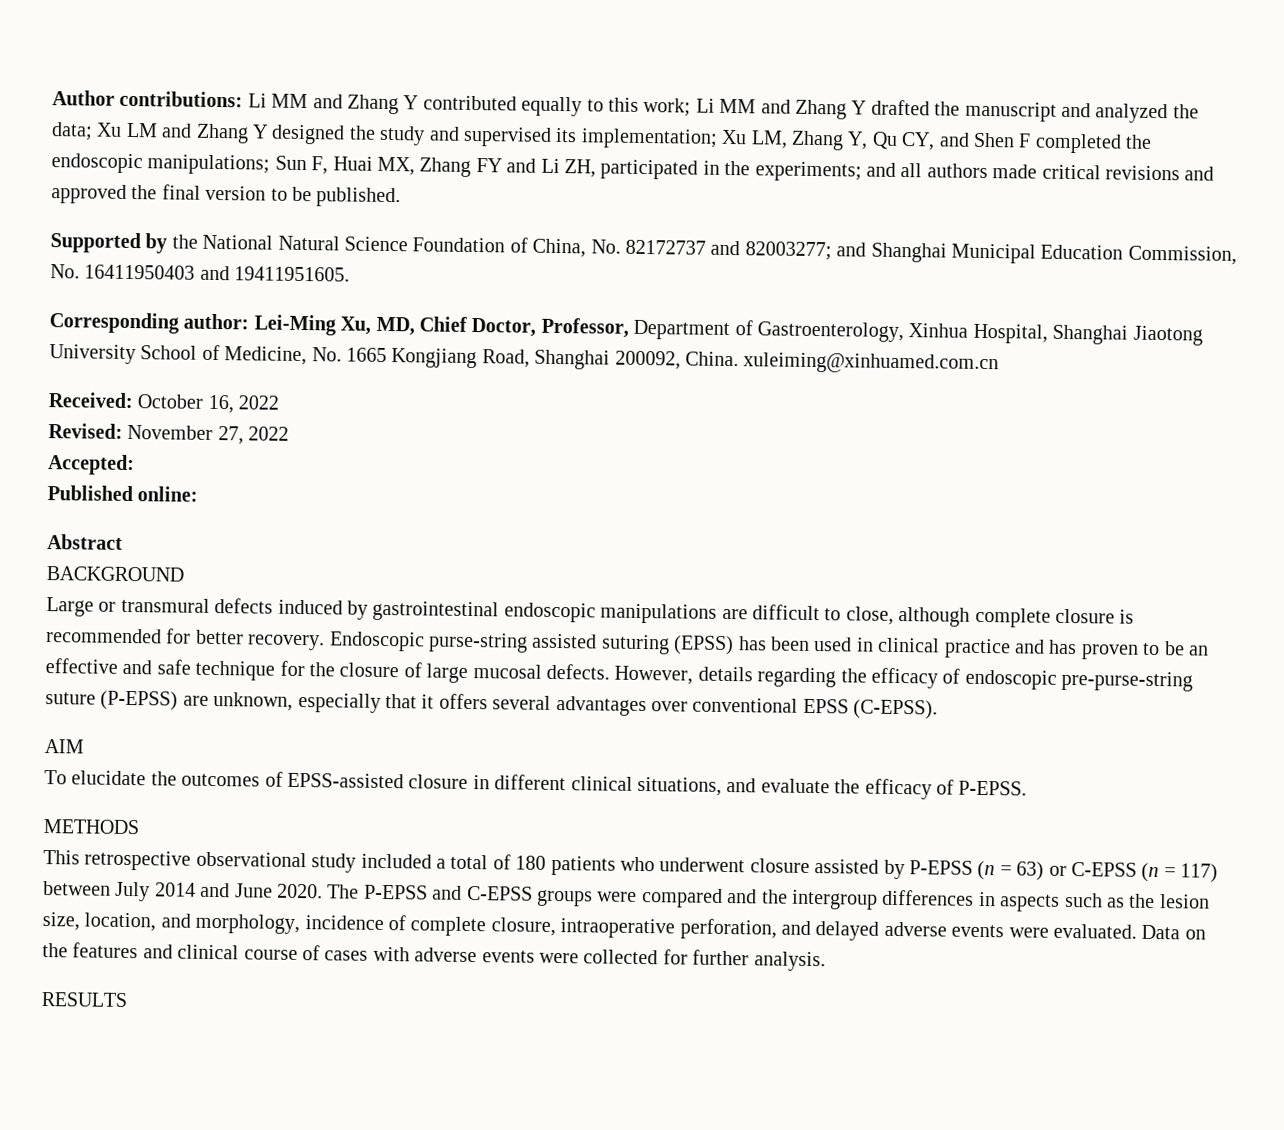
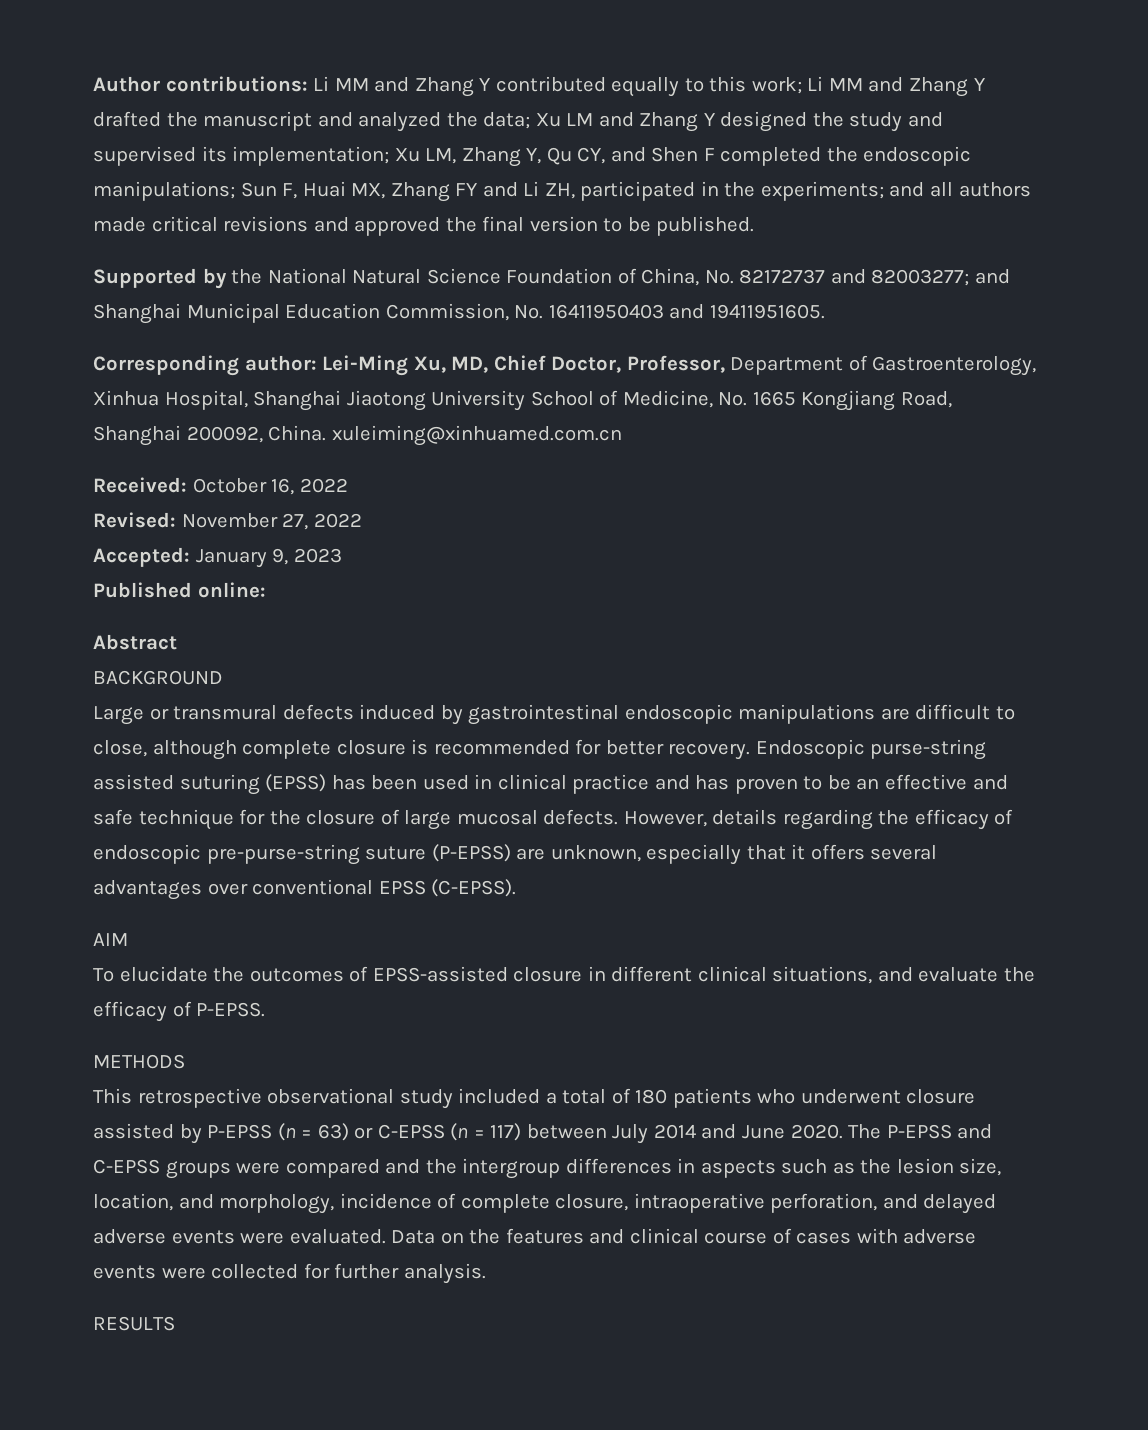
(135, 465) none -> [195,548,342,568] January 9, 2023

